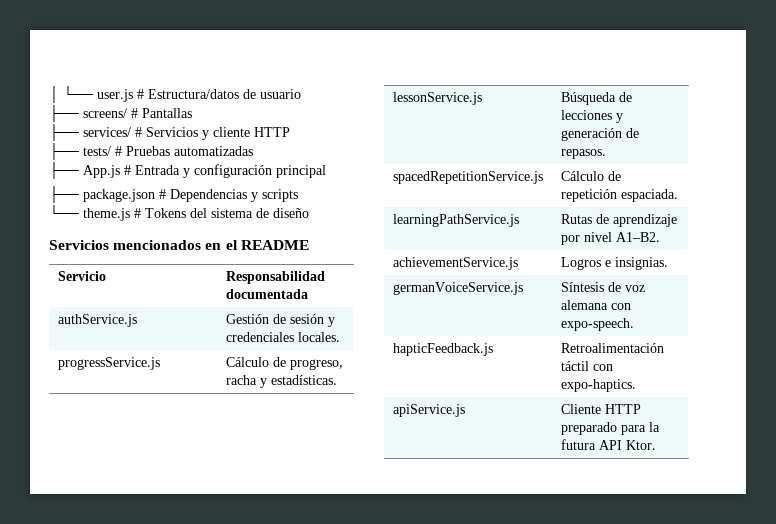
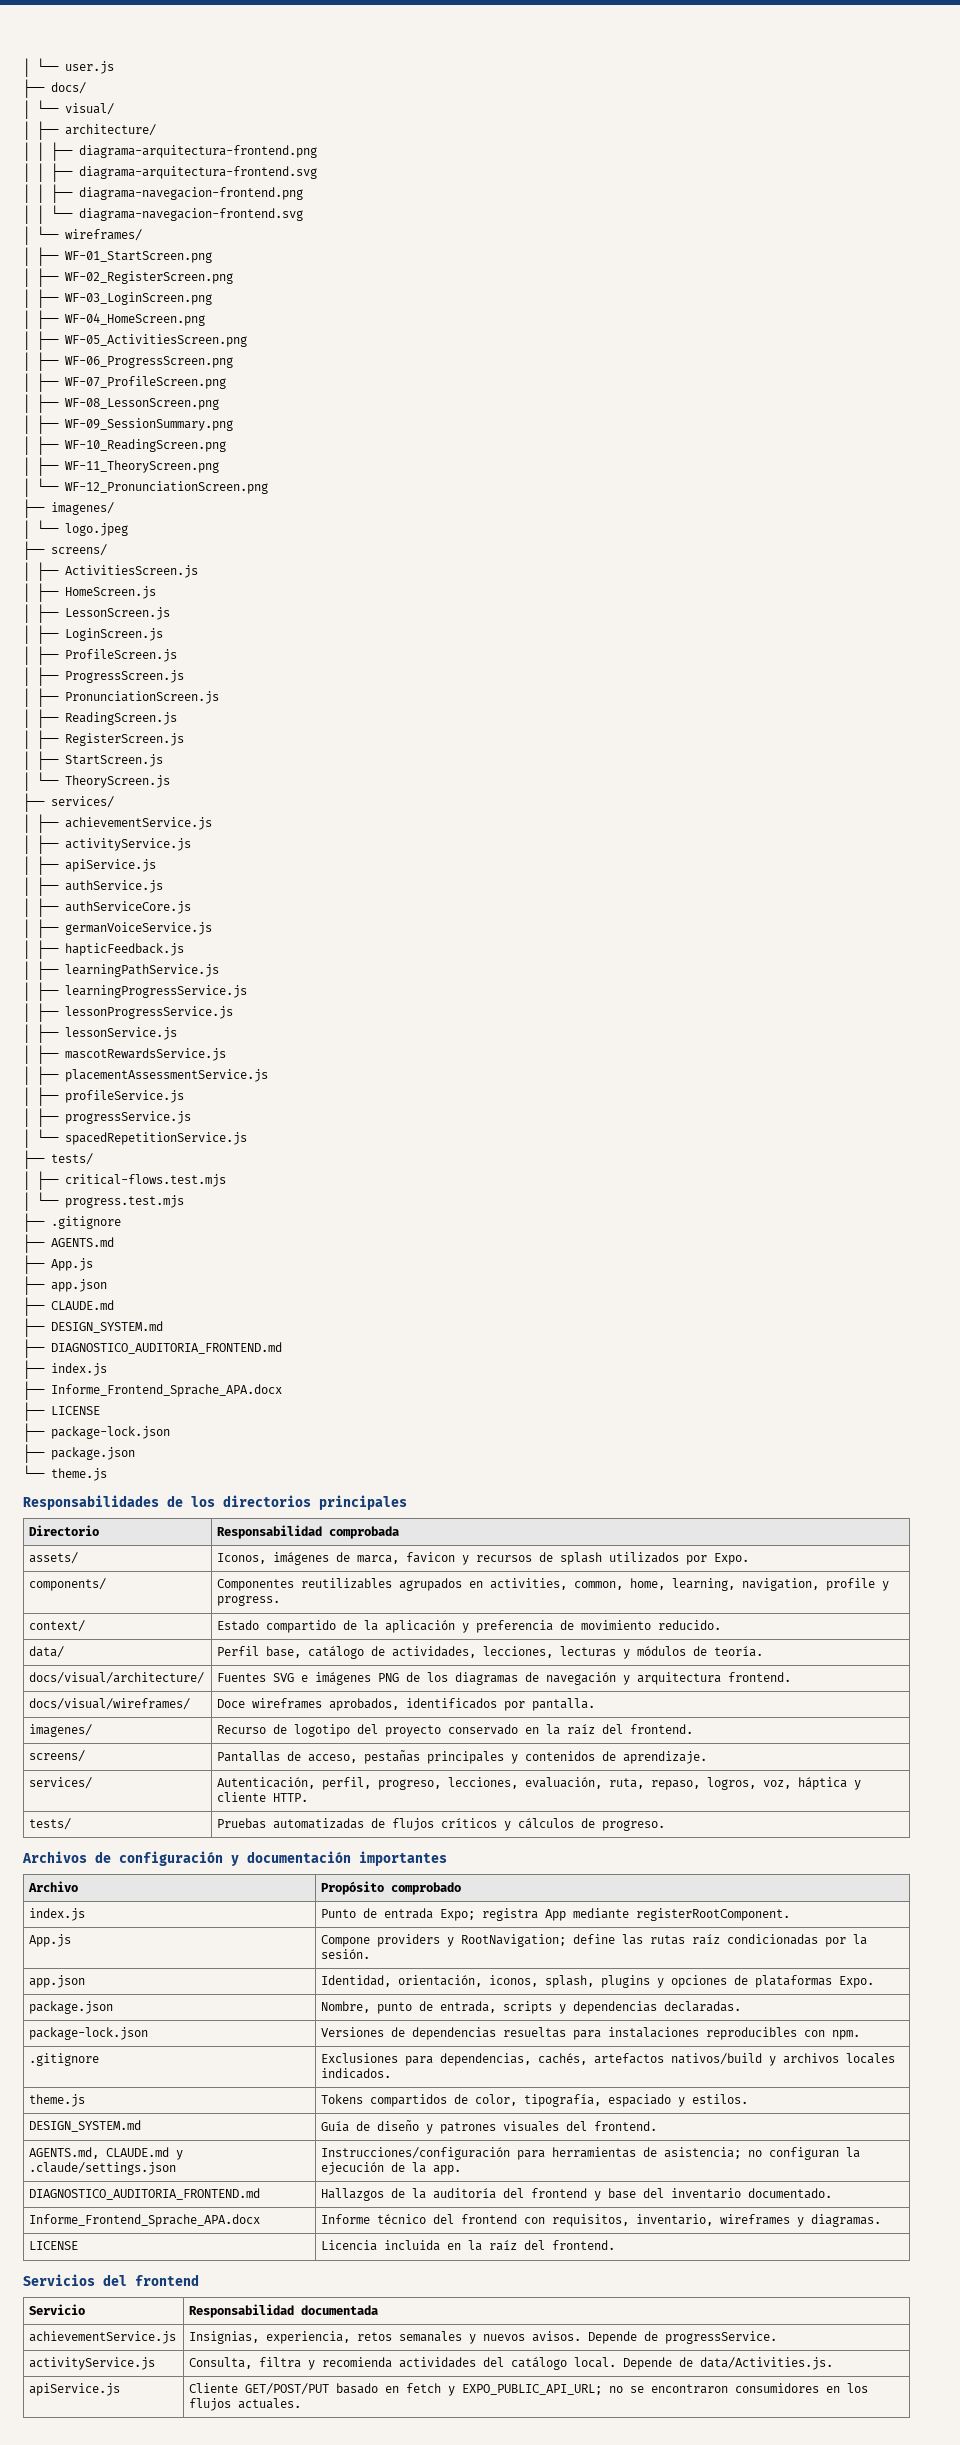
[137,89,301,99] [49,105,192,122] [49,124,290,141] [49,143,253,160] [49,162,326,179] [49,186,298,203] [49,205,309,221] [49,240,309,250] [57,271,106,281] [225,271,325,284] [225,289,308,299] [57,314,137,327] [225,314,335,327] [225,332,340,342] [57,357,160,370] [225,357,343,370] [225,375,337,388] [392,92,482,105] [560,92,632,105] [560,110,623,123] [560,128,639,141] [560,149,606,159] [392,171,543,184] [560,171,621,181] [560,189,678,202] [392,214,519,227] [560,214,677,227] [560,232,660,245] [392,257,518,270] [560,257,668,270] [392,282,523,295] [560,282,645,292] [560,300,631,310] [560,318,634,331] [392,343,493,356] [560,343,664,353] [560,361,613,371] [560,379,636,392] [392,404,465,417] [560,404,641,414] [560,422,660,435] [560,439,656,450] # Estructura/datos de usuario // ├── screens/ # Pantallas // ├── services/ # Servicios y cliente HTTP // ├── tests/ # Pruebas automatizadas // ├── App.js # Entrada y configuración principal // ├── package.json # Dependencias y scripts // └── theme.js # Tokens del sistema de diseño // Servicios mencionados en el README // Servicio | Responsabilidad documentada // authService.js | Gestión de sesión y credenciales locales. // progressService.js | Cálculo de progreso, racha y estadísticas. // lessonService.js | Búsqueda de lecciones y generación de repasos. // spacedRepetitionService.js | Cálculo de repetición espaciada. // learningPathService.js | Rutas de aprendizaje por nivel A1–B2. // achievementService.js | Logros e insignias. // germanVoiceService.js | Síntesis de voz alemana con expo-speech. // hapticFeedback.js | Retroalimentación táctil con expo-haptics. // apiService.js | Cliente HTTP preparado para la futura API Ktor. -> [23,79,86,98] [23,100,114,119] [23,121,156,140] [23,142,317,161] [23,163,317,182] [23,184,303,203] [23,205,303,224] [23,226,142,245] [23,247,212,266] [23,268,233,287] [23,289,212,308] [23,310,205,329] [23,331,247,350] [23,352,233,371] [23,373,226,392] [23,394,219,413] [23,415,233,434] [23,436,226,455] [23,457,219,476] [23,478,268,497] [23,499,114,518] [23,520,128,539] [23,541,107,560] [23,562,198,581] [23,583,156,602] [23,604,170,623] [23,625,163,644] [23,646,177,665] [23,667,184,686] [23,688,219,707] [23,709,177,728] [23,730,184,749] [23,751,163,770] [23,772,170,791] [23,793,114,812] [23,814,212,833] [23,835,191,854] [23,856,156,875] [23,877,163,896] [23,898,191,917] [23,919,212,938] [23,940,184,959] [23,961,219,980] [23,982,247,1001] [23,1003,233,1022] [23,1024,177,1043] [23,1045,226,1064] [23,1066,268,1085] [23,1087,184,1106] [23,1108,191,1127] [23,1129,247,1148] [23,1150,93,1169] [23,1171,226,1190] [23,1192,184,1211] [23,1213,121,1232] [23,1234,114,1253] [23,1255,93,1274] [23,1276,107,1295] [23,1297,114,1316] [23,1318,163,1337] [23,1339,282,1358] [23,1360,107,1379] [23,1381,282,1400] [23,1402,100,1421] [23,1423,170,1442] [23,1444,135,1463] [23,1465,107,1481] [23,1495,407,1510] [29,1525,100,1536] [217,1525,400,1539] [29,1552,79,1564] [217,1552,750,1565] [29,1578,107,1591] [217,1578,890,1591] [217,1595,281,1606] [29,1620,86,1632] [217,1620,722,1633] [29,1646,65,1658] [217,1646,764,1659] [29,1672,205,1684] [217,1672,792,1685] [29,1698,191,1710] [217,1698,596,1711] [29,1724,93,1737] [217,1724,694,1737] [29,1750,86,1762] [217,1750,708,1764] [29,1777,93,1789] [217,1777,862,1790] [217,1792,309,1802] [29,1818,72,1830] [217,1818,666,1831] [22,1851,447,1866] [28,1881,79,1892] [321,1881,462,1895] [29,1908,86,1921] [321,1908,791,1921] [29,1934,72,1947] [321,1934,868,1947] [321,1949,371,1959] [29,1975,86,1988] [321,1975,875,1988] [29,2001,114,2014] [321,2001,742,2014] [29,2027,149,2040] [321,2027,861,2040] [29,2053,100,2066] [321,2053,896,2066] [321,2068,392,2079] [29,2094,86,2107] [321,2094,749,2107] [29,2120,142,2132] [321,2120,658,2134] [29,2147,184,2160] [29,2162,177,2175] [321,2147,861,2160] [321,2162,462,2175] [29,2188,261,2200] [321,2188,833,2201] [29,2214,261,2227] [321,2214,882,2227] [29,2241,79,2250] [321,2240,616,2251] [23,2274,199,2286] [29,2304,86,2315] [189,2304,379,2318] [29,2331,177,2344] [189,2331,778,2344] [29,2357,156,2370] [189,2357,834,2370] [29,2383,121,2396] [189,2383,869,2396] [189,2398,302,2411] // ├── docs/ // │ └── visual/ // │ ├── architecture/ // │ │ ├── diagrama-arquitectura-frontend.png // │ │ ├── diagrama-arquitectura-frontend.svg // │ │ ├── diagrama-navegacion-frontend.png // │ │ └── diagrama-navegacion-frontend.svg // │ └── wireframes/ // │ ├── WF-01_StartScreen.png // │ ├── WF-02_RegisterScreen.png // │ ├── WF-03_LoginScreen.png // │ ├── WF-04_HomeScreen.png // │ ├── WF-05_ActivitiesScreen.png // │ ├── WF-06_ProgressScreen.png // │ ├── WF-07_ProfileScreen.png // │ ├── WF-08_LessonScreen.png // │ ├── WF-09_SessionSummary.png // │ ├── WF-10_ReadingScreen.png // │ ├── WF-11_TheoryScreen.png // │ └── WF-12_PronunciationScreen.png // ├── imagenes/ // │ └── logo.jpeg // ├── screens/ // │ ├── ActivitiesScreen.js // │ ├── HomeScreen.js // │ ├── LessonScreen.js // │ ├── LoginScreen.js // │ ├── ProfileScreen.js // │ ├── ProgressScreen.js // │ ├── PronunciationScreen.js // │ ├── ReadingScreen.js // │ ├── RegisterScreen.js // │ ├── StartScreen.js // │ └── TheoryScreen.js // ├── services/ // │ ├── achievementService.js // │ ├── activityService.js // │ ├── apiService.js // │ ├── authService.js // │ ├── authServiceCore.js // │ ├── germanVoiceService.js // │ ├── hapticFeedback.js // │ ├── learningPathService.js // │ ├── learningProgressService.js // │ ├── lessonProgressService.js // │ ├── lessonService.js // │ ├── mascotRewardsService.js // │ ├── placementAssessmentService.js // │ ├── profileService.js // │ ├── progressService.js // │ └── spacedRepetitionService.js // ├── tests/ // │ ├── critical-flows.test.mjs // │ └── progress.test.mjs // ├── .gitignore // ├── AGENTS.md // ├── App.js // ├── app.json // ├── CLAUDE.md // ├── DESIGN_SYSTEM.md // ├── DIAGNOSTICO_AUDITORIA_FRONTEND.md // ├── index.js // ├── Informe_Frontend_Sprache_APA.docx // ├── LICENSE // ├── package-lock.json // ├── package.json // └── theme.js // Responsabilidades de los directorios principales // Directorio | Responsabilidad comprobada // assets/ | Iconos, imágenes de marca, favicon y recursos de splash utilizados por Expo. // components/ | Componentes reutilizables agrupados en activities, common, home, learning, navigation, profile y progress. // context/ | Estado compartido de la aplicación y preferencia de movimiento reducido. // data/ | Perfil base, catálogo de actividades, lecciones, lecturas y módulos de teoría. // docs/visual/architecture/ | Fuentes SVG e imágenes PNG de los diagramas de navegación y arquitectura frontend. // docs/visual/wireframes/ | Doce wireframes aprobados, identificados por pantalla. // imagenes/ | Recurso de logotipo del proyecto conservado en la raíz del frontend. // screens/ | Pantallas de acceso, pestañas principales y contenidos de aprendizaje. // services/ | Autenticación, perfil, progreso, lecciones, evaluación, ruta, repaso, logros, voz, háptica y cliente HTTP. // tests/ | Pruebas automatizadas de flujos críticos y cálculos de progreso. // Archivos de configuración y documentación importantes // Archivo | Propósito comprobado // index.js | Punto de entrada Expo; registra App mediante registerRootComponent. // App.js | Compone providers y RootNavigation; define las rutas raíz condicionadas por la sesión. // app.json | Identidad, orientación, iconos, splash, plugins y opciones de plataformas Expo. // package.json | Nombre, punto de entrada, scripts y dependencias declaradas. // package-lock.json | Versiones de dependencias resueltas para instalaciones reproducibles con npm. // .gitignore | Exclusiones para dependencias, cachés, artefactos nativos/build y archivos locales indicados. // theme.js | Tokens compartidos de color, tipografía, espaciado y estilos. // DESIGN_SYSTEM.md | Guía de diseño y patrones visuales del frontend. // AGENTS.md, CLAUDE.md y .claude/settings.json | Instrucciones/configuración para herramientas de asistencia; no configuran la ejecución de la app. // DIAGNOSTICO_AUDITORIA_FRONTEND.md | Hallazgos de la auditoría del frontend y base del inventario documentado. // Informe_Frontend_Sprache_APA.docx | Informe técnico del frontend con requisitos, inventario, wireframes y diagramas. // LICENSE | Licencia incluida en la raíz del frontend. // Servicios del frontend // Servicio | Responsabilidad documentada // achievementService.js | Insignias, experiencia, retos semanales y nuevos avisos. Depende de progressService. // activityService.js | Consulta, filtra y recomienda actividades del catálogo local. Depende de data/Activities.js. // apiService.js | Cliente GET/POST/PUT basado en fetch y EXPO_PUBLIC_API_URL; no se encontraron consumidores en los flujos actuales.

